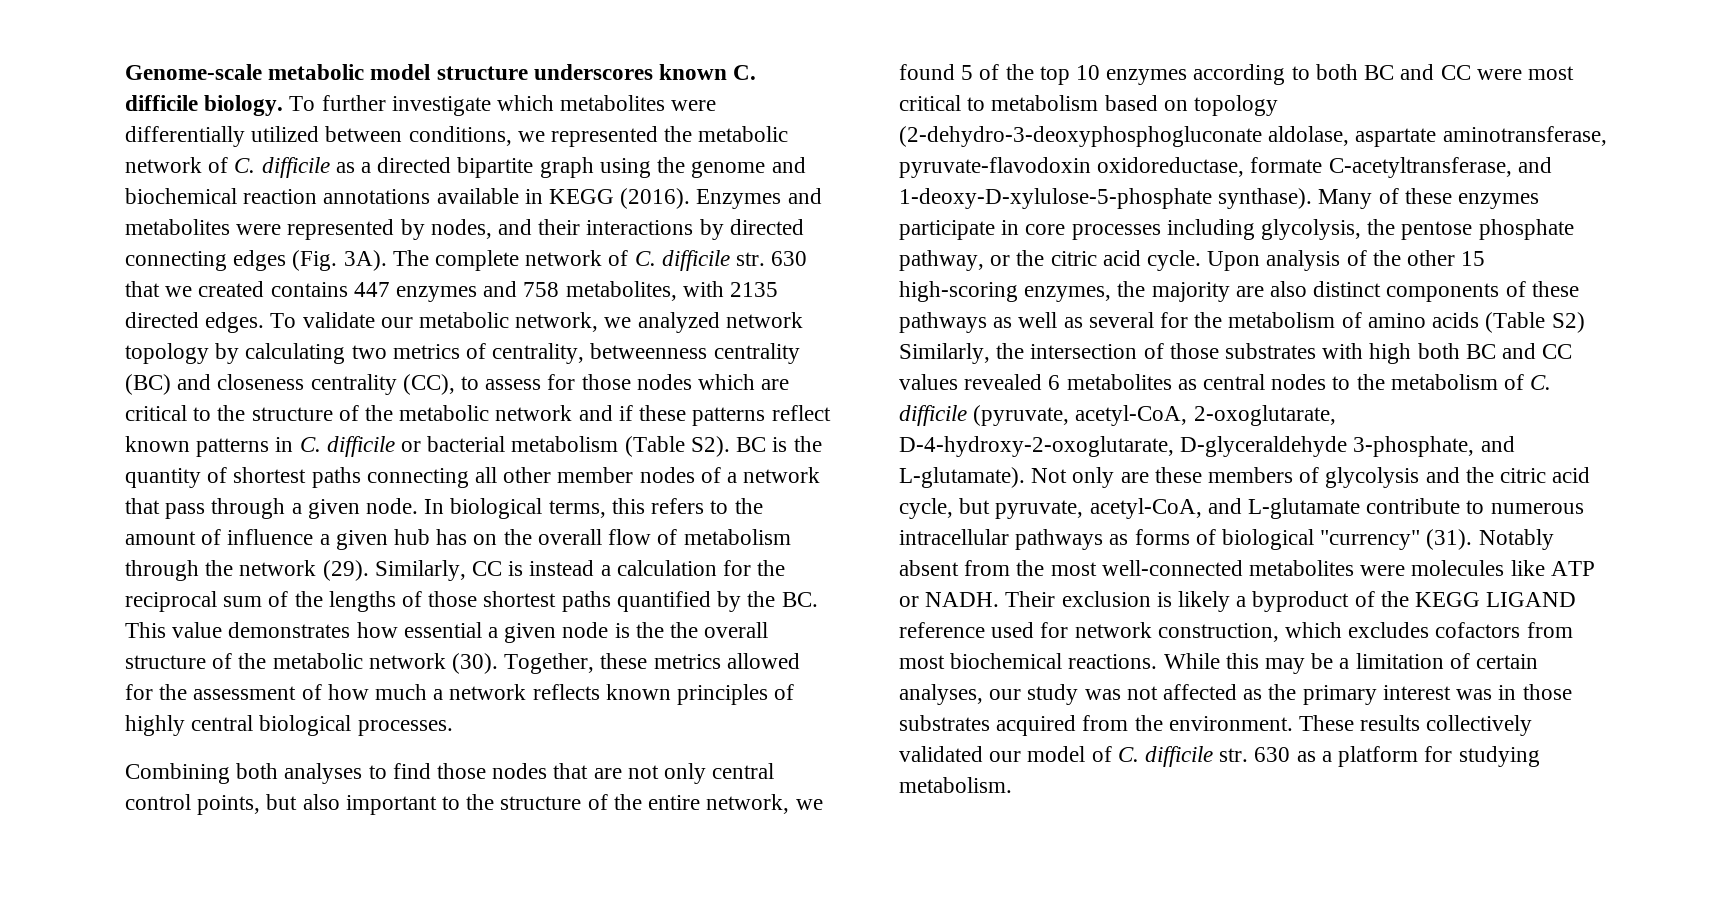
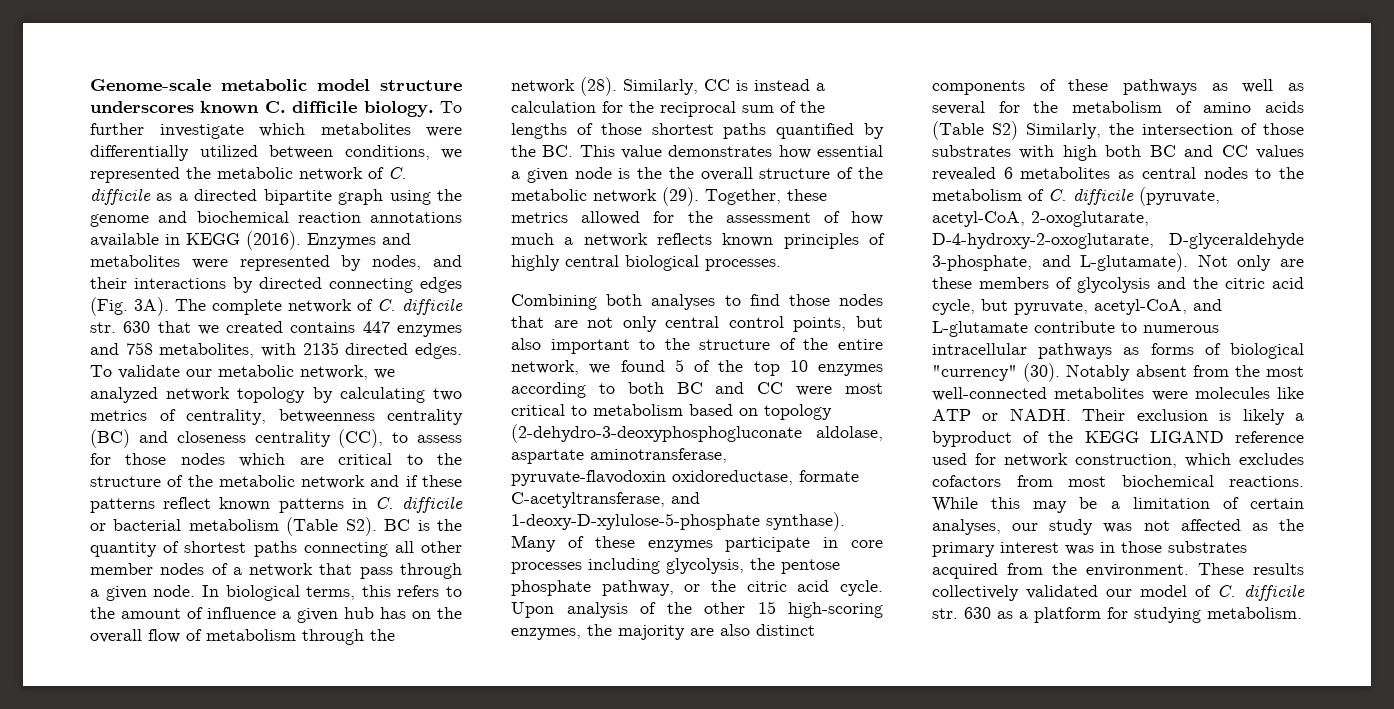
[322,560,369,581] (29). -> [580,77,617,96] (28).
[452,653,499,674] (30). -> [662,187,699,206] (29).
[1426,529,1473,550] (31). -> [1023,363,1061,382] (30).

